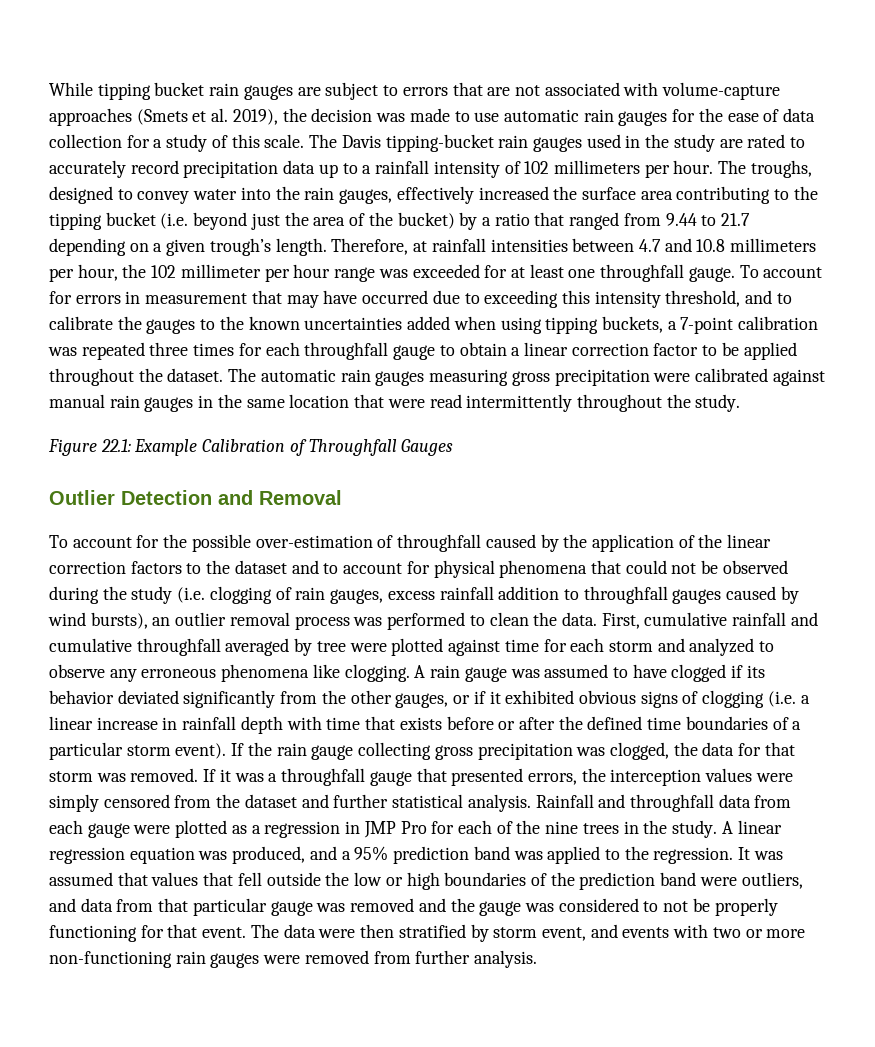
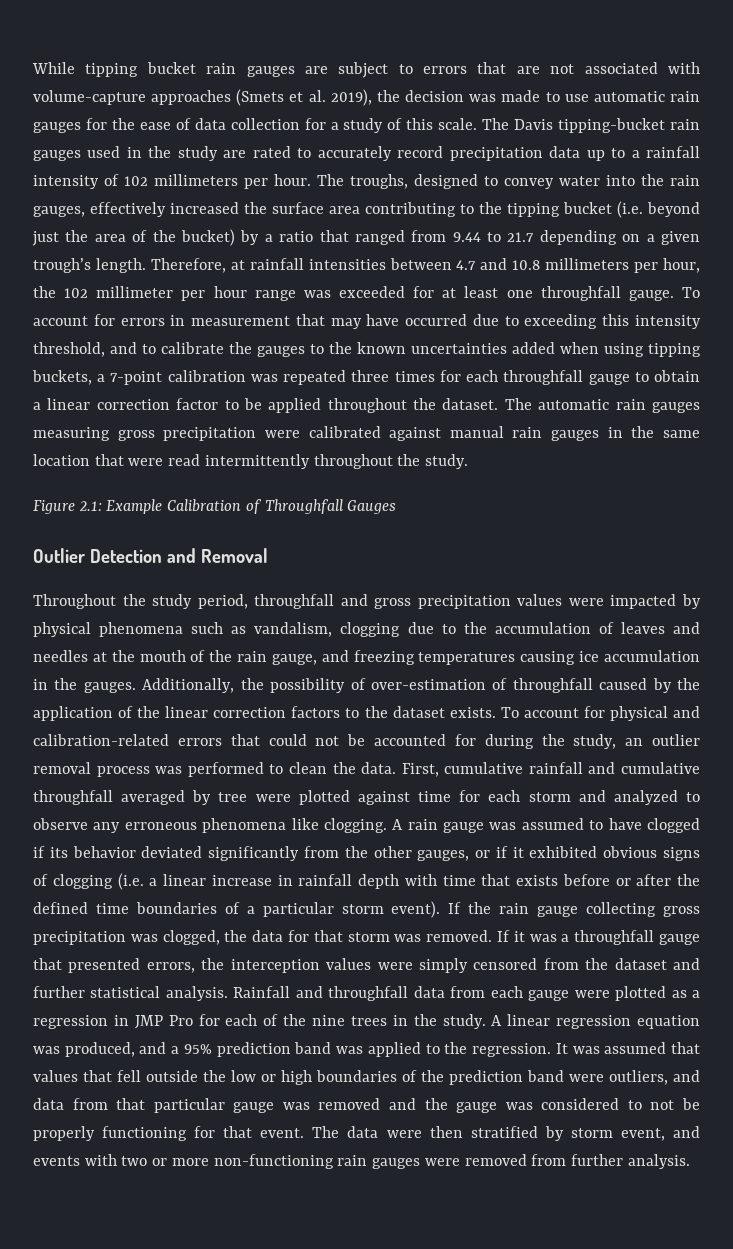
[100,439,131,452] 22.1: -> [78,501,102,512] 2.1:
[49,534,251,552] To account for the possible -> [33,594,701,609] [33,622,701,637] [33,650,700,665] [33,678,366,693] Throughout the study period, throughfall and gross precipitation values were impacted by physical phenomena such as vandalism, clogging due to the accumulation of leaves and needles at the mouth of the rain gauge, and freezing temperatures causing ice accumulation in the gauges. Additionally, the possibility of
[291,560,339,574] and to -> [449,707,519,718] exists. To
[499,560,588,578] phenomena -> [672,706,700,718] [33,734,222,746] and calibration-related errors
[722,560,788,574] [49,586,799,604] [48,612,148,629] observed during the study (i.e. clogging of rain gauges, excess rainfall addition to throughfall gauges caused by wind bursts), -> [373,734,617,749] accounted for during the study,

